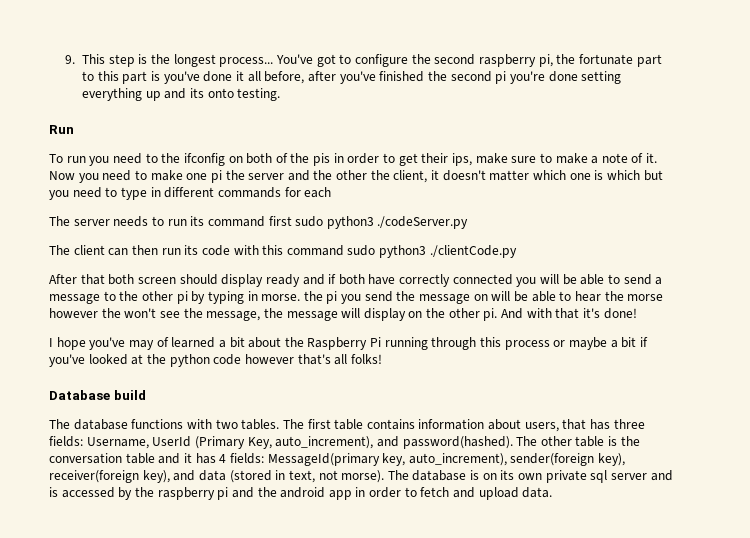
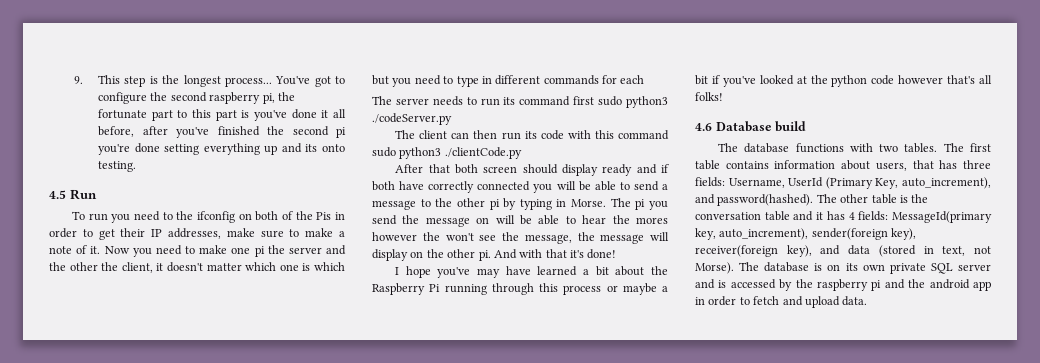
(281, 94) none -> [49,190,66,199] 4.5
[313,153,331,166] pis -> [316,212,332,220] Pis
[451,153,472,166] ips, -> [151,228,221,239] IP addresses,
[261,291,323,301] morse. the -> [571,198,631,207] Morse. The
[627,294,664,301] morse -> [636,217,668,224] mores
[156,337,169,347] of -> [505,266,531,275] have
(382, 359) none -> [695,123,712,131] 4.6
[341,470,385,483] morse). -> [695,262,734,274] Morse).
[590,470,608,483] sql -> [930,263,953,274] SQL

